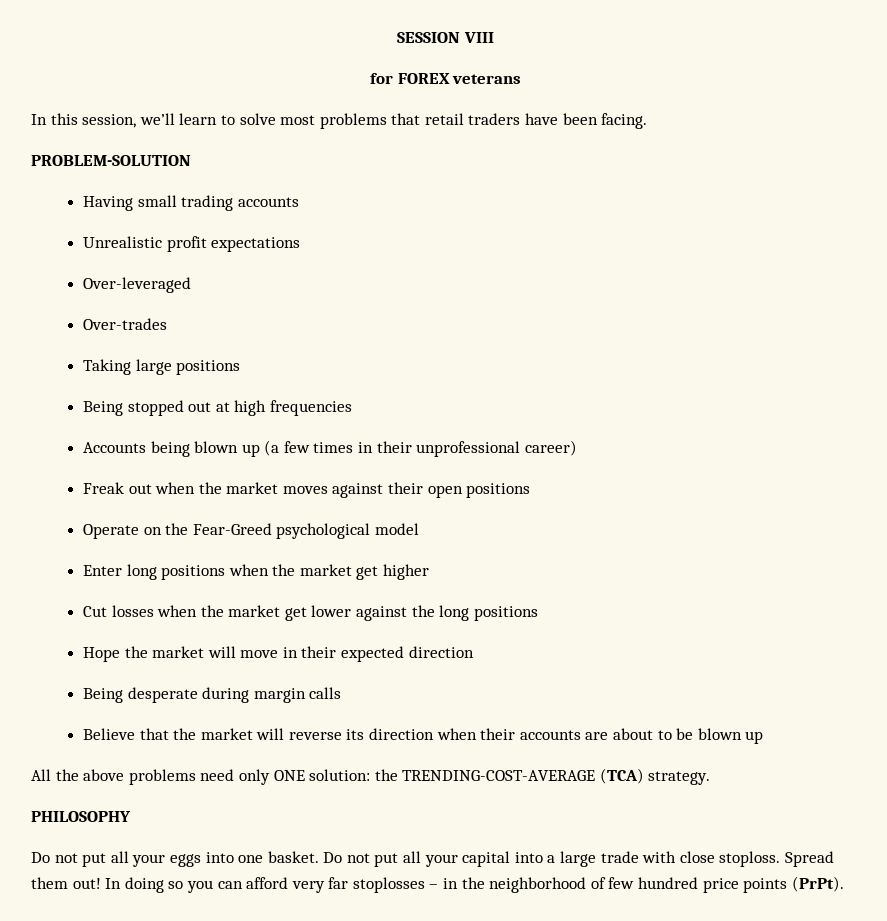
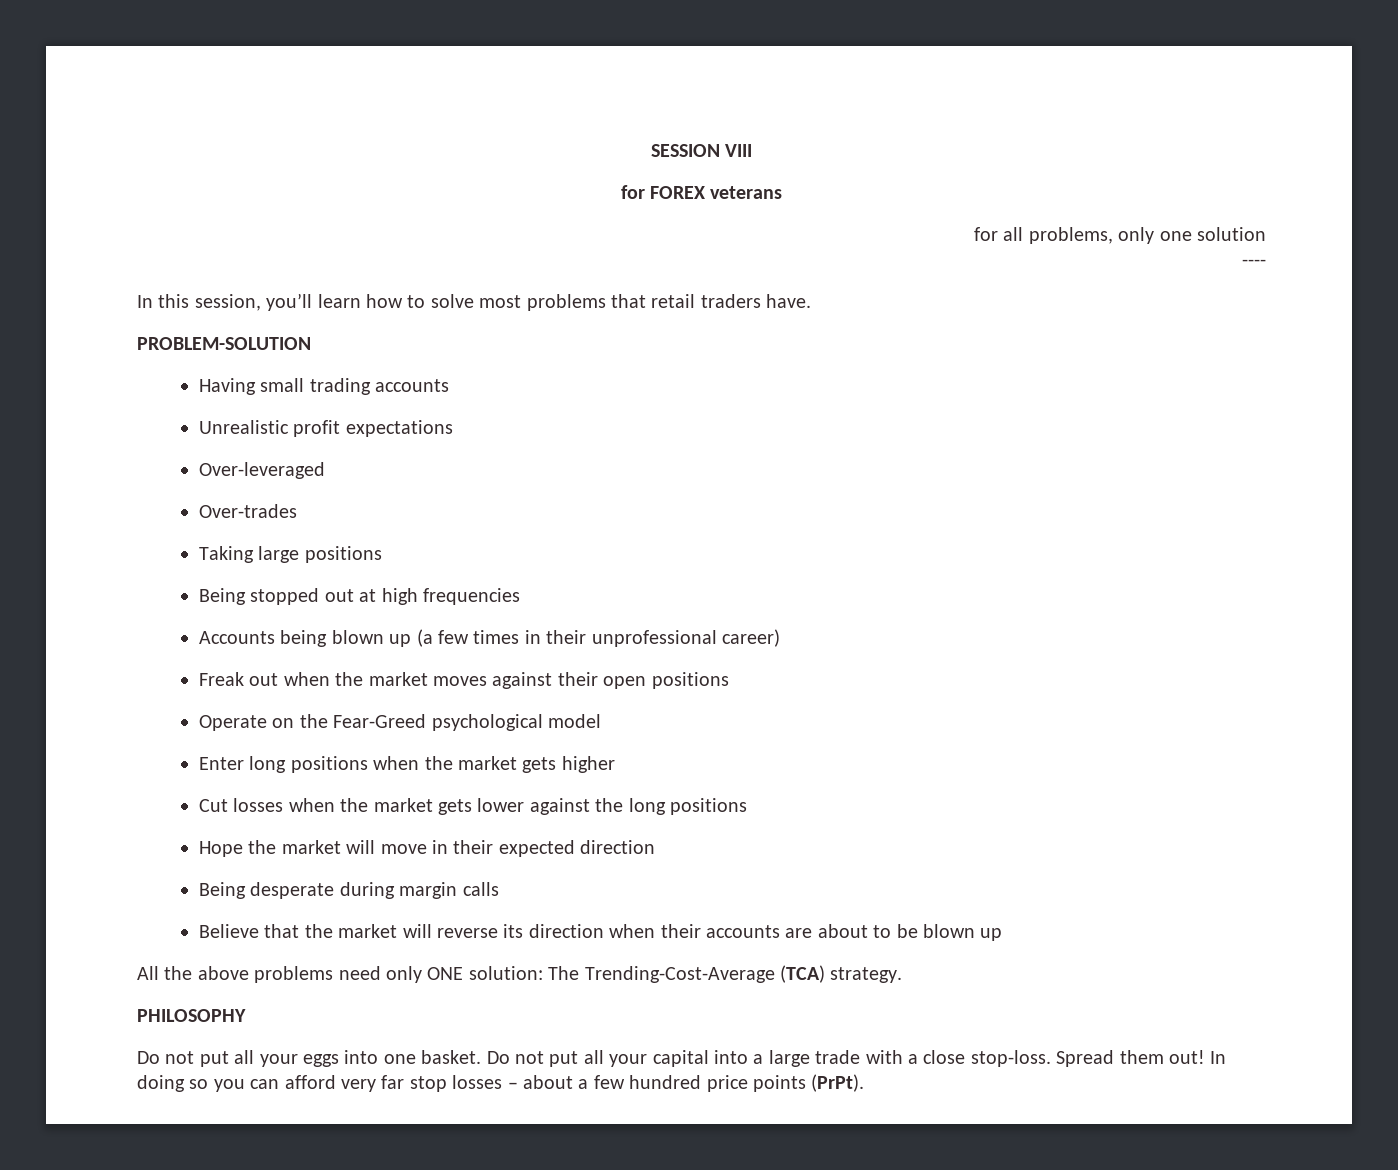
(522, 79) none -> [974,227,1266,244] [1242,259,1266,266] // for all problems, only one solution // ----
[139,113,218,125] we’ll learn -> [266,293,403,311] you’ll learn how
[525,113,648,129] have been facing. -> [766,294,812,308] have.
[356,566,379,580] get -> [522,757,557,773] gets
[284,607,307,621] get -> [437,799,472,815] gets
[374,769,596,781] the TRENDING-COST-AVERAGE -> [548,966,775,983] The Trending-Cost-Average
[679,851,781,867] close stoploss. -> [907,1050,1051,1067] a close stop-loss.
[352,877,606,893] stoplosses – in the neighborhood of -> [409,1075,589,1092] stop losses – about a

